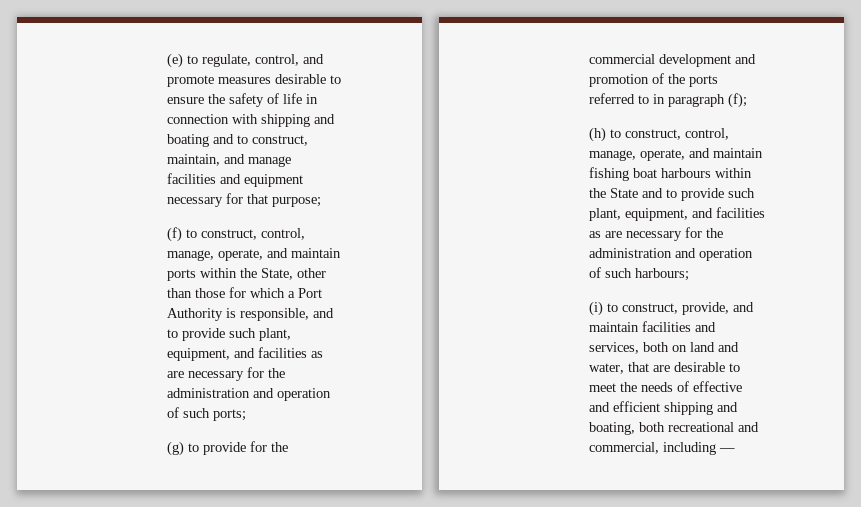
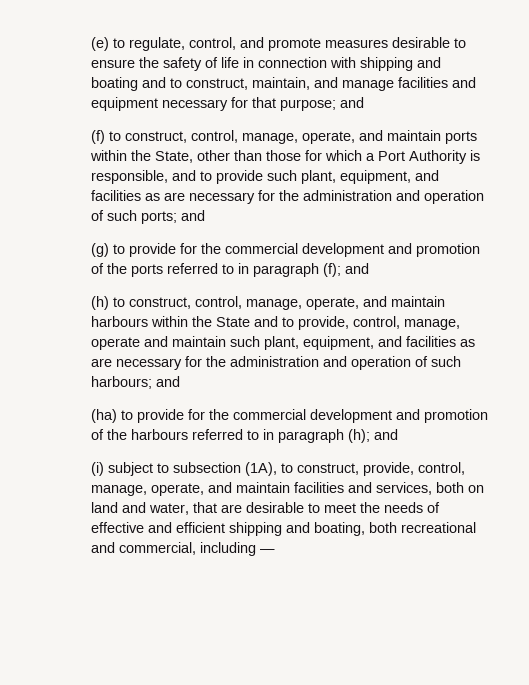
(321, 202) none -> [340,97,365,108] and
(246, 415) none -> [181,210,206,221] and
(747, 100) none -> [345,263,370,274] and
[588,167,657,181] fishing boat -> (446, 301) none
[680,188,724,201] provide -> [298,316,461,330] [91,336,227,350] provide, control, manage, operate and maintain
[588,301,729,316] // (i) to construct, provide, -> [156,376,181,387] [91,409,489,423] [91,429,399,443] [91,462,466,476] [91,483,205,496] and // (ha) to provide for the commercial development and promotion of the harbours referred to in paragraph (h); and // (i) subject to subsection (1A), to construct, provide, control, manage, operate,

